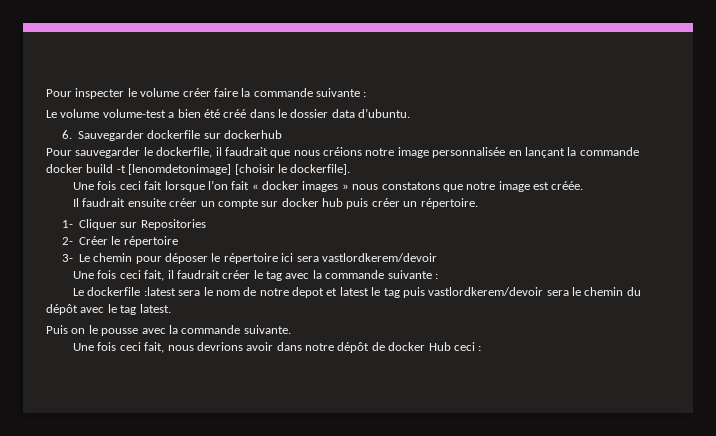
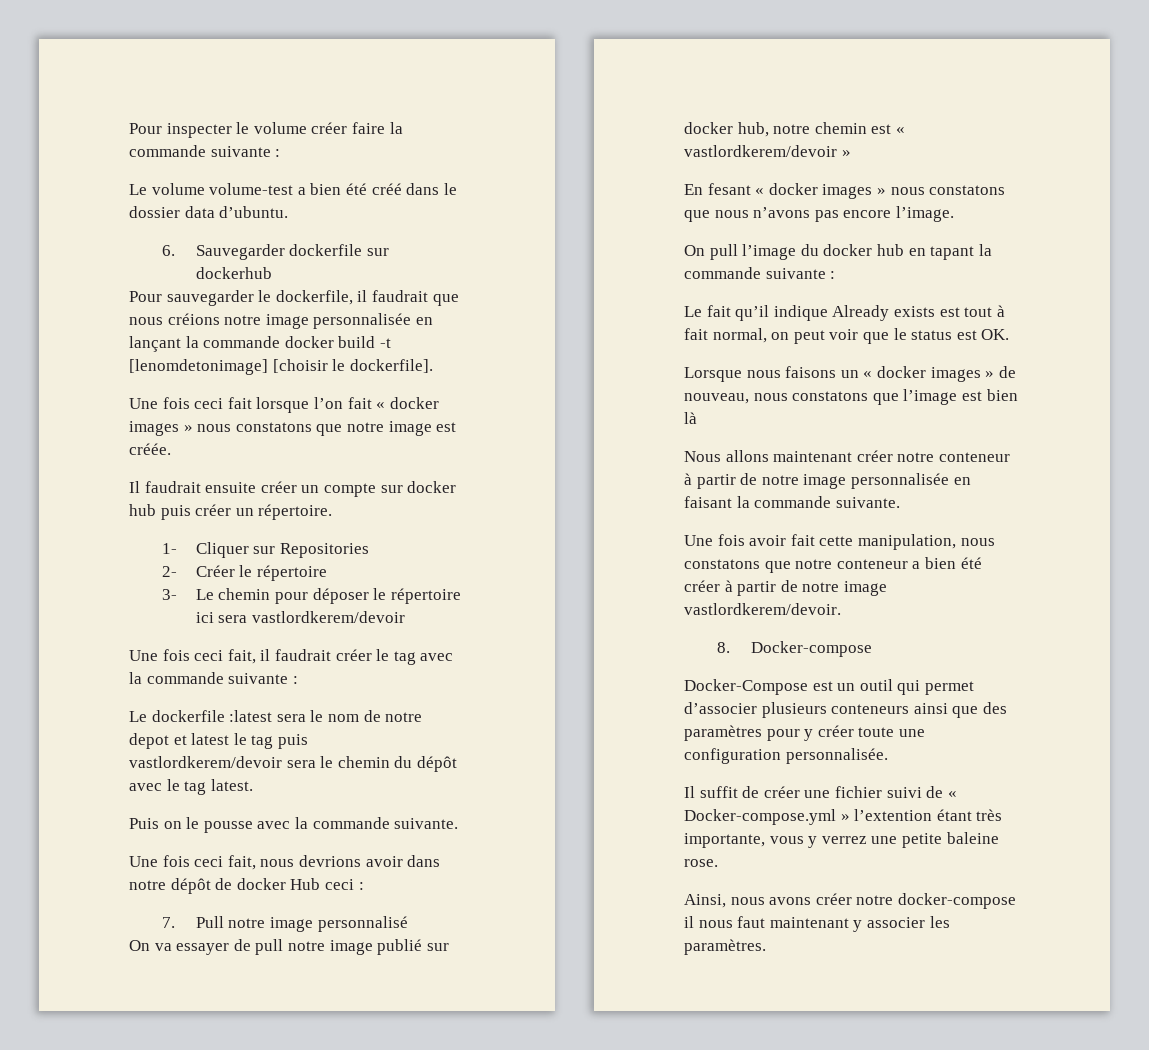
(482, 348) none -> [162,916,408,932] [129,939,449,955] [684,122,905,137] [684,145,851,157] [684,183,1006,199] [684,206,954,222] [684,244,992,260] [684,267,836,279] [684,305,1005,321] [684,328,1010,344] [684,366,1016,382] [684,389,1018,405] [684,412,697,424] [684,450,1010,462] [684,473,971,489] [684,496,900,508] [684,534,995,550] [684,557,982,573] [684,580,887,596] [684,603,841,615] [717,641,872,657] [684,679,974,695] [684,702,1007,718] [684,725,925,741] [684,748,888,764] [684,786,957,798] [684,809,1003,825] [684,832,999,848] [684,859,718,867] [684,893,1016,909] [684,916,950,932] [684,939,766,955] // 7. Pull notre image personnalisé // On va essayer de pull notre image publié sur docker hub, notre chemin est « vastlordkerem/devoir » // En fesant « docker images » nous constatons que nous n’avons pas encore l’image. // On pull l’image du docker hub en tapant la commande suivante : // Le fait qu’il indique Already exists est tout à fait normal, on peut voir que le status est OK. // Lorsque nous faisons un « docker images » de nouveau, nous constatons que l’image est bien là // Nous allons maintenant créer notre conteneur à partir de notre image personnalisée en faisant la commande suivante. // Une fois avoir fait cette manipulation, nous constatons que notre conteneur a bien été créer à partir de notre image vastlordkerem/devoir. // 8. Docker-compose // Docker-Compose est un outil qui permet d’associer plusieurs conteneurs ainsi que des paramètres pour y créer toute une configuration personnalisée. // Il suffit de créer une fichier suivi de « Docker-compose.yml » l’extention étant très importante, vous y verrez une petite baleine rose. // Ainsi, nous avons créer notre docker-compose il nous faut maintenant y associer les paramètres.

